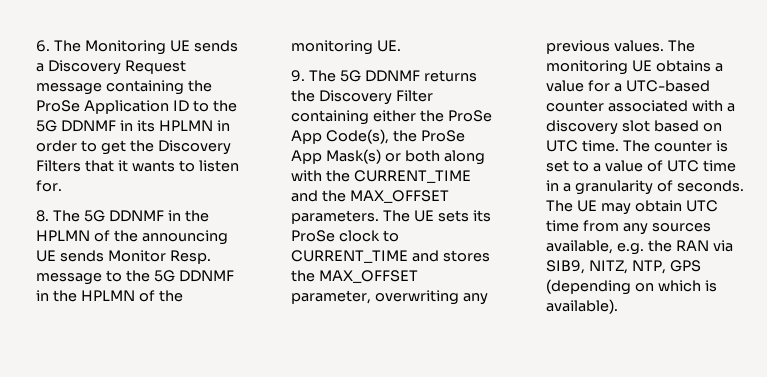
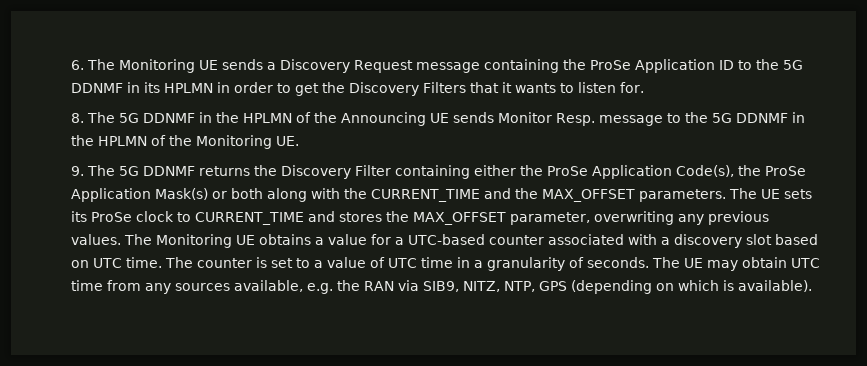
[141,230,228,245] announcing -> [341,112,427,126] Announcing
[291,40,374,55] monitoring -> [196,135,273,149] Monitoring
[291,130,323,144] App -> [592,165,673,179] Application
[291,150,323,164] App -> [71,188,152,202] Application
[546,60,629,75] monitoring -> [156,234,233,248] Monitoring

